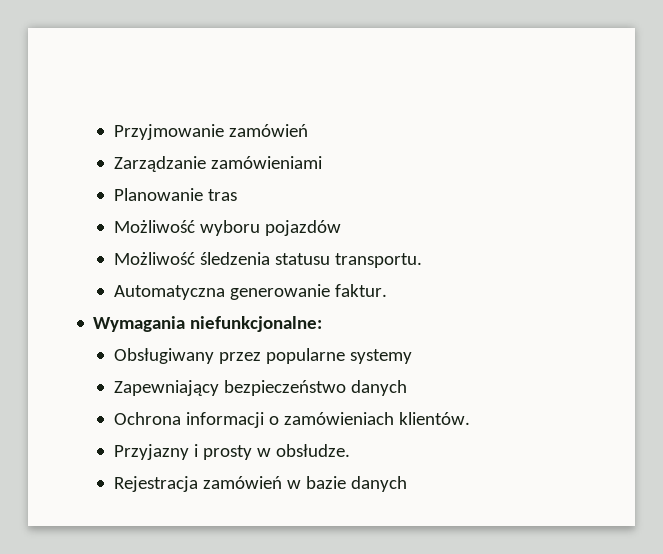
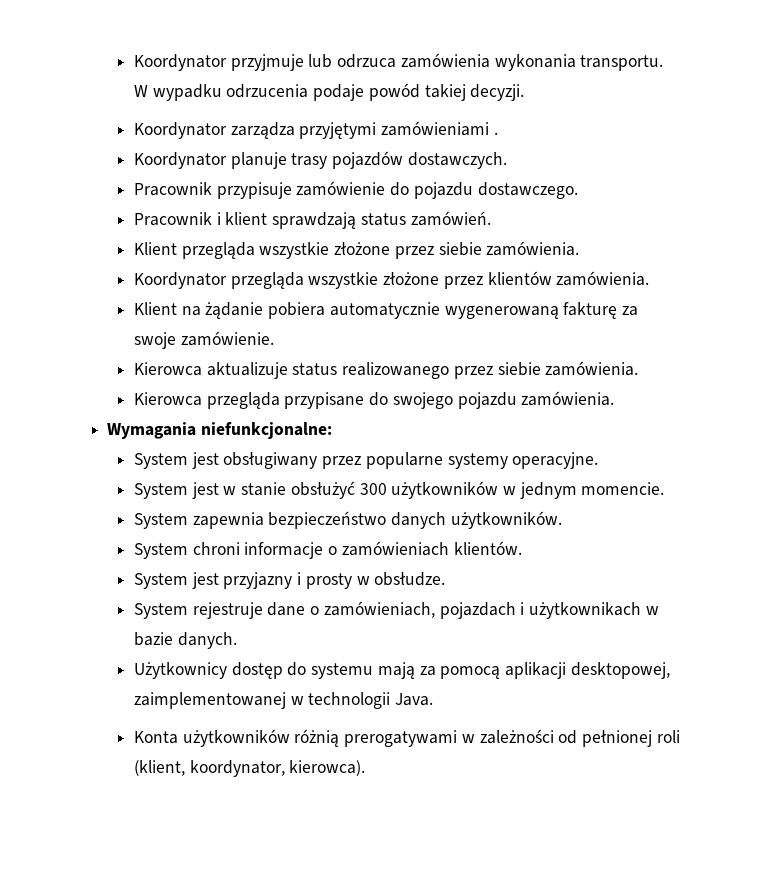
[113,124,308,140] [113,156,322,172] [113,188,237,201] [113,220,341,236] [113,252,422,268] [113,284,387,300] Przyjmowanie zamówień // Zarządzanie zamówieniami // Planowanie tras // Możliwość wyboru pojazdów // Możliwość śledzenia statusu transportu. // Automatyczna generowanie faktur. -> [133,53,664,71] [133,83,525,101] [133,121,498,139] [133,151,507,169] [133,181,578,199] [133,211,491,229] [133,241,580,259] [133,271,650,289] [133,302,638,319] [133,331,274,349] [133,361,639,379] [133,391,615,409] Koordynator przyjmuje lub odrzuca zamówienia wykonania transportu. W wypadku odrzucenia podaje powód takiej decyzji. // Koordynator zarządza przyjętymi zamówieniami . // Koordynator planuje trasy pojazdów dostawczych. // Pracownik przypisuje zamówienie do pojazdu dostawczego. // Pracownik i klient sprawdzają status zamówień. // Klient przegląda wszystkie złożone przez siebie zamówienia. // Koordynator przegląda wszystkie złożone przez klientów zamówienia. // Klient na żądanie pobiera automatycznie wygenerowaną fakturę za swoje zamówienie. // Kierowca aktualizuje status realizowanego przez siebie zamówienia. // Kierowca przegląda przypisane do swojego pojazdu zamówienia.
[113,348,214,364] Obsługiwany -> [133,452,318,469] System jest obsługiwany
[113,380,407,396] [113,412,264,428] // Zapewniający bezpieczeństwo danych // Ochrona informacji -> [512,452,599,469] [133,481,665,499] [133,511,562,529] [133,542,324,559] operacyjne. // System jest w stanie obsłużyć 300 użytkowników w jednym momencie. // System zapewnia bezpieczeństwo danych użytkowników. // System chroni informacje
[113,444,189,460] Przyjazny -> [133,572,293,589] System jest przyjazny
[113,476,407,492] Rejestracja zamówień w bazie danych -> [133,601,659,619] [133,632,237,649] [133,662,670,679] [133,692,434,709] [133,729,680,747] [133,760,366,777] System rejestruje dane o zamówieniach, pojazdach i użytkownikach w bazie danych. // Użytkownicy dostęp do systemu mają za pomocą aplikacji desktopowej, zaimplementowanej w technologii Java. // Konta użytkowników różnią prerogatywami w zależności od pełnionej roli (klient, koordynator, kierowca).

